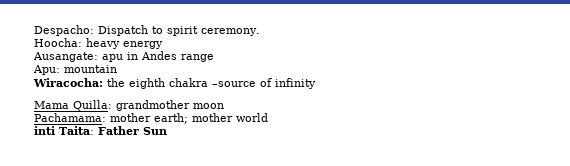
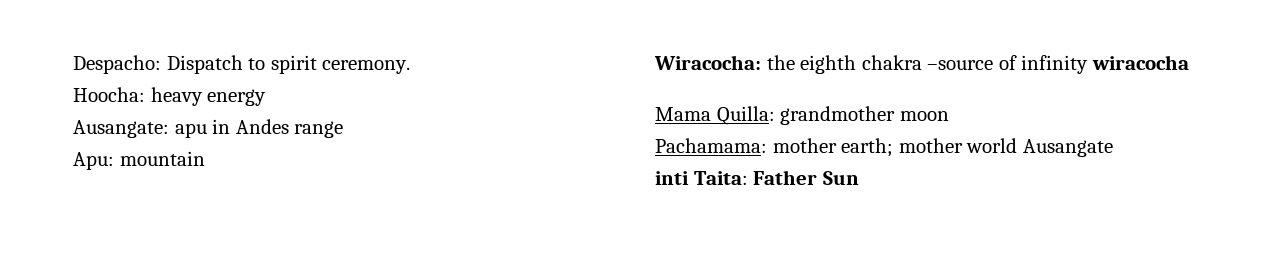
(316, 83) none -> [1091,55,1189,70] wiracocha
(268, 117) none -> [1022,139,1113,157] Ausangate

